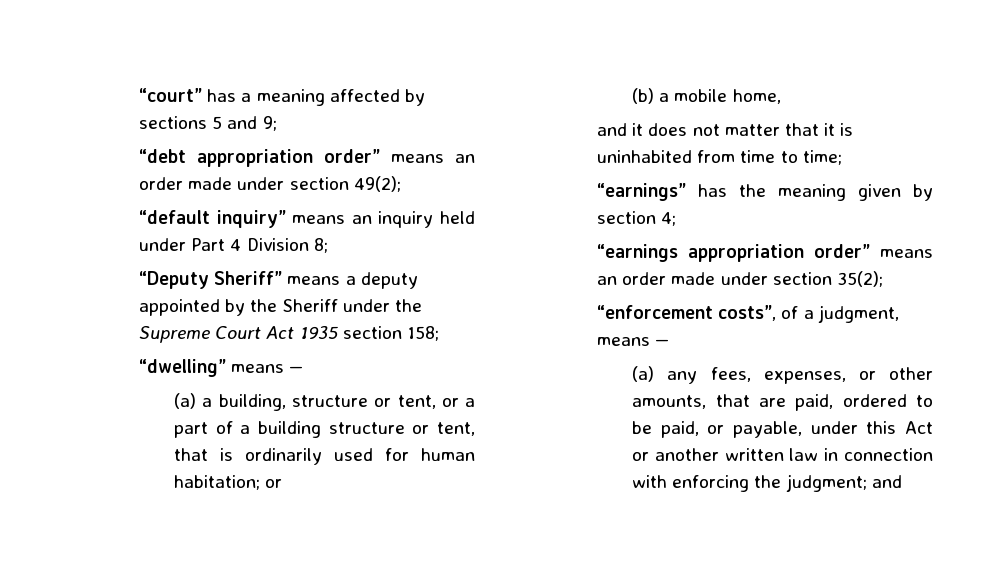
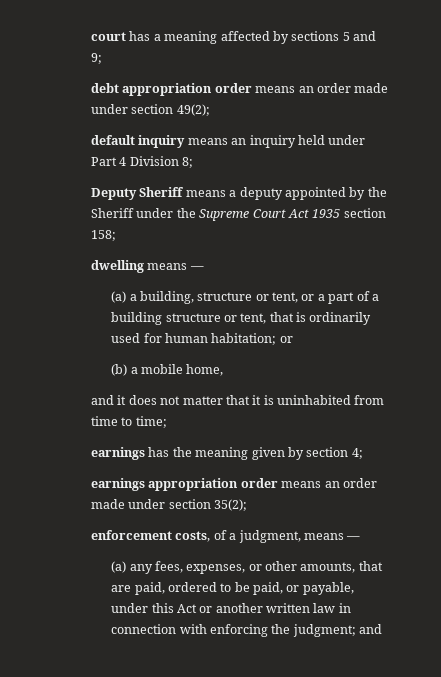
[139,88,203,102] “court” -> [91,32,127,41] court
[139,149,381,167] “debt appropriation order” -> [91,83,252,96] debt appropriation order
[139,210,286,228] “default inquiry” -> [91,135,186,148] default inquiry
[139,271,283,289] “Deputy Sheriff” -> [91,187,185,200] Deputy Sheriff
[139,359,227,377] “dwelling” -> [91,260,145,273] dwelling
[597,183,687,201] “earnings” -> [91,447,146,460] earnings
[597,244,871,262] “earnings appropriation order” -> [91,478,278,491] earnings appropriation order
[597,305,777,321] “enforcement costs”, -> [91,530,211,542] enforcement costs,

